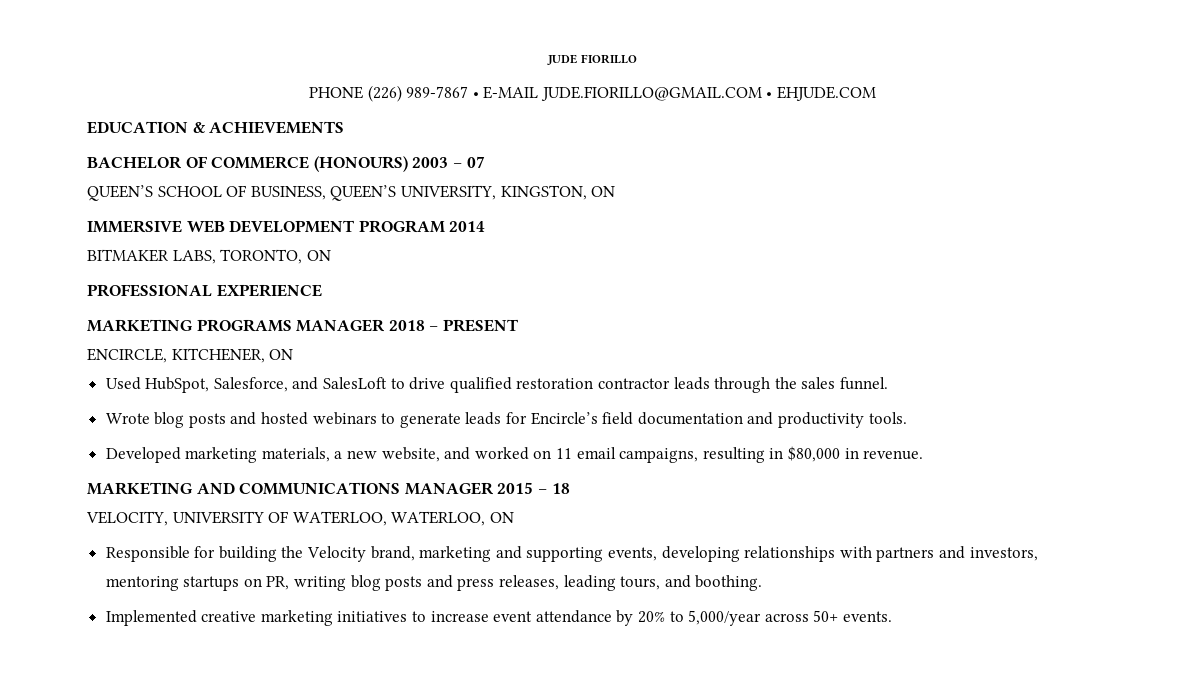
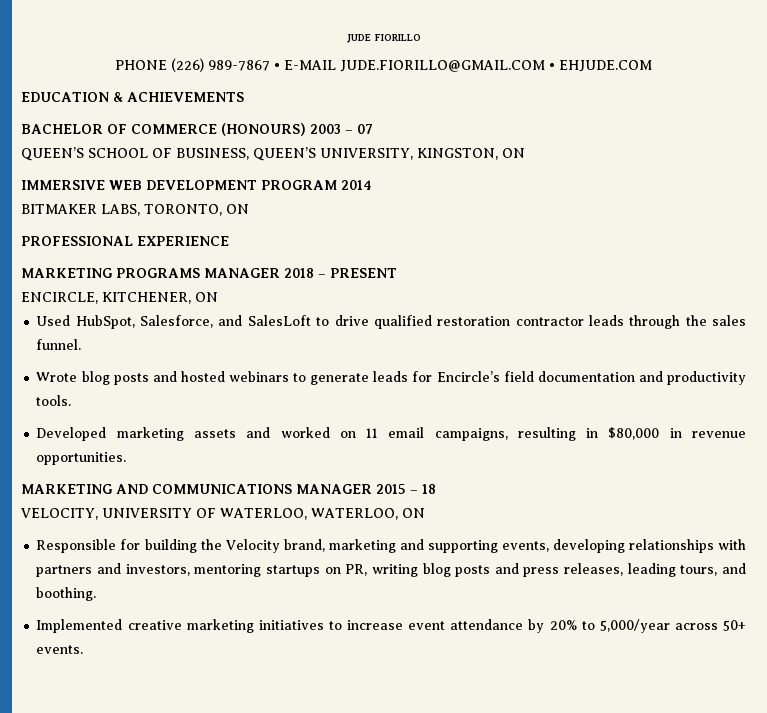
[261,447,440,462] materials, a new website, -> [193,429,236,438] assets
[863,450,924,460] revenue. -> [691,431,746,438] [36,452,127,465] revenue opportunities.

